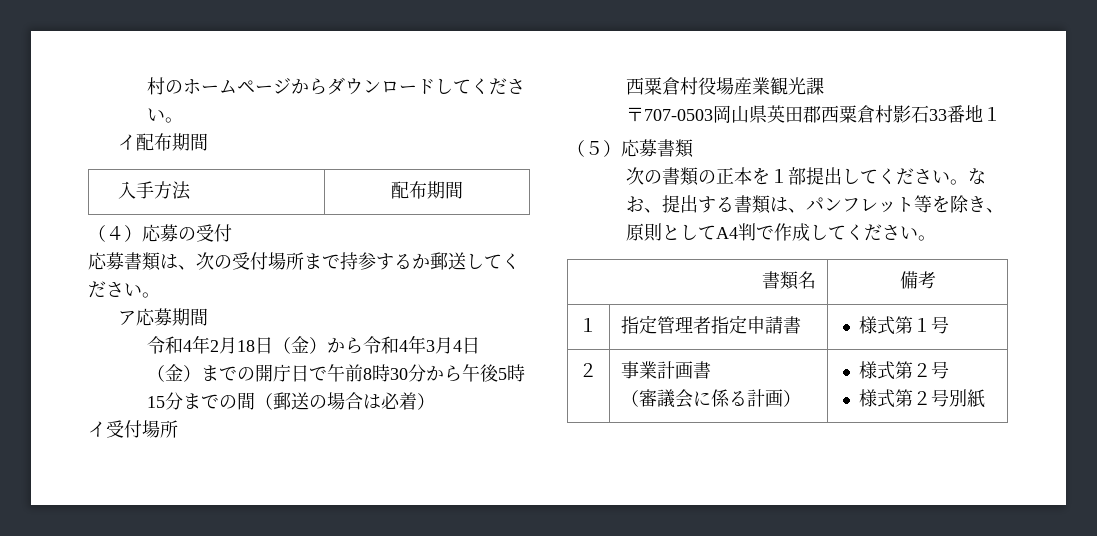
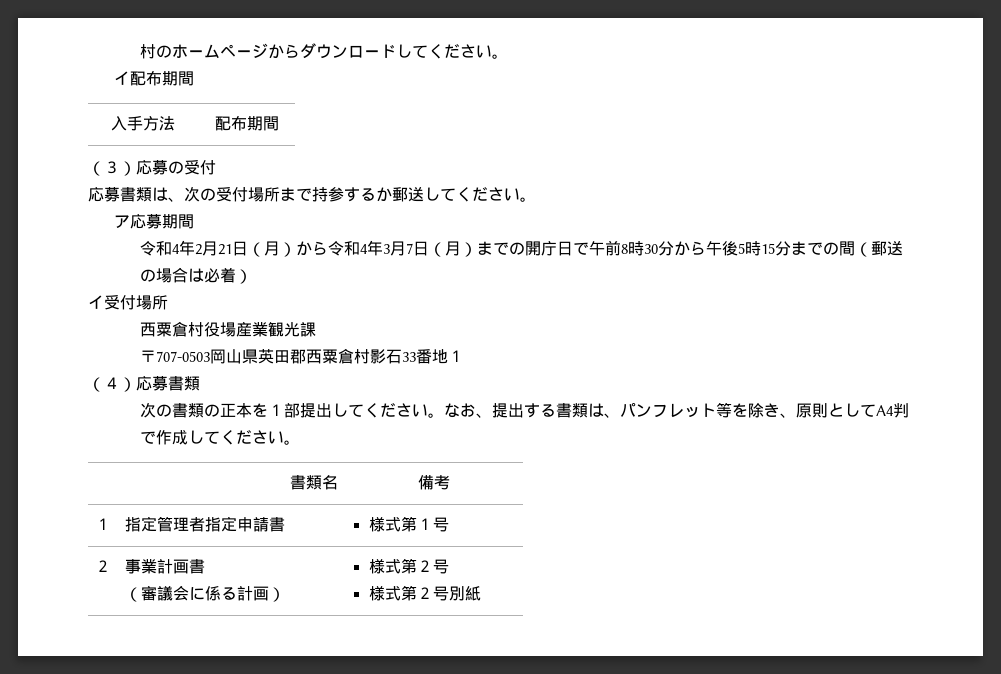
[106,226,124,240] ４ -> [104,161,120,174] ３
[237,336,310,354] 18日（金 -> [218,241,281,257] 21日（月
[453,337,481,354] [147,364,184,382] 4日（金 -> [406,241,462,257] 7日（月
[585,141,603,155] ５ -> [104,377,120,389] ４

